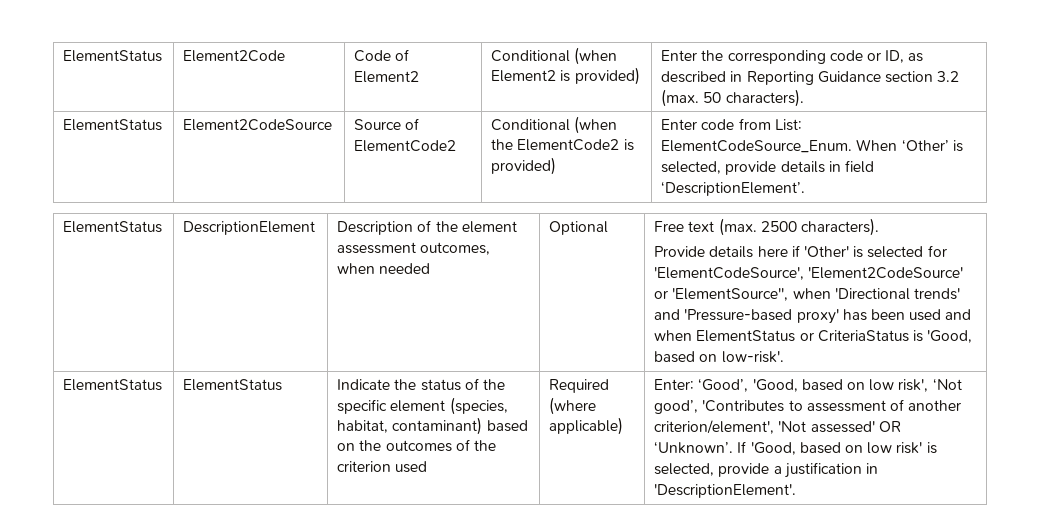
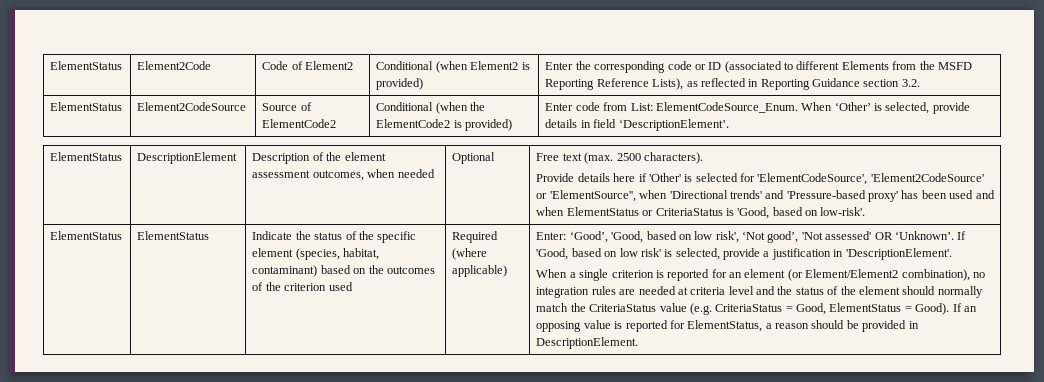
[885,50,924,63] [661,71,960,85] [661,89,804,107] ID, as described in Reporting Guidance section 3.2 (max. 50 characters). -> [708,61,972,73] [545,78,920,90] ID (associated to different Elements from the MSFD Reporting Reference Lists), as reflected in Reporting Guidance section 3.2.
[702,399,962,412] [654,420,775,434] 'Contributes to assessment of another criterion/element', -> (799, 237) none
(797, 491) none -> [536,269,985,281] [536,286,983,298] [536,303,977,315] [536,320,919,332] [536,337,639,349] // When a single criterion is reported for an element (or Element/Element2 combination), no integration rules are needed at criteria level and the status of the element should normally match the CriteriaStatus value (e.g. CriteriaStatus = Good, ElementStatus = Good). If an opposing value is reported for ElementStatus, a reason should be provided in DescriptionElement.

